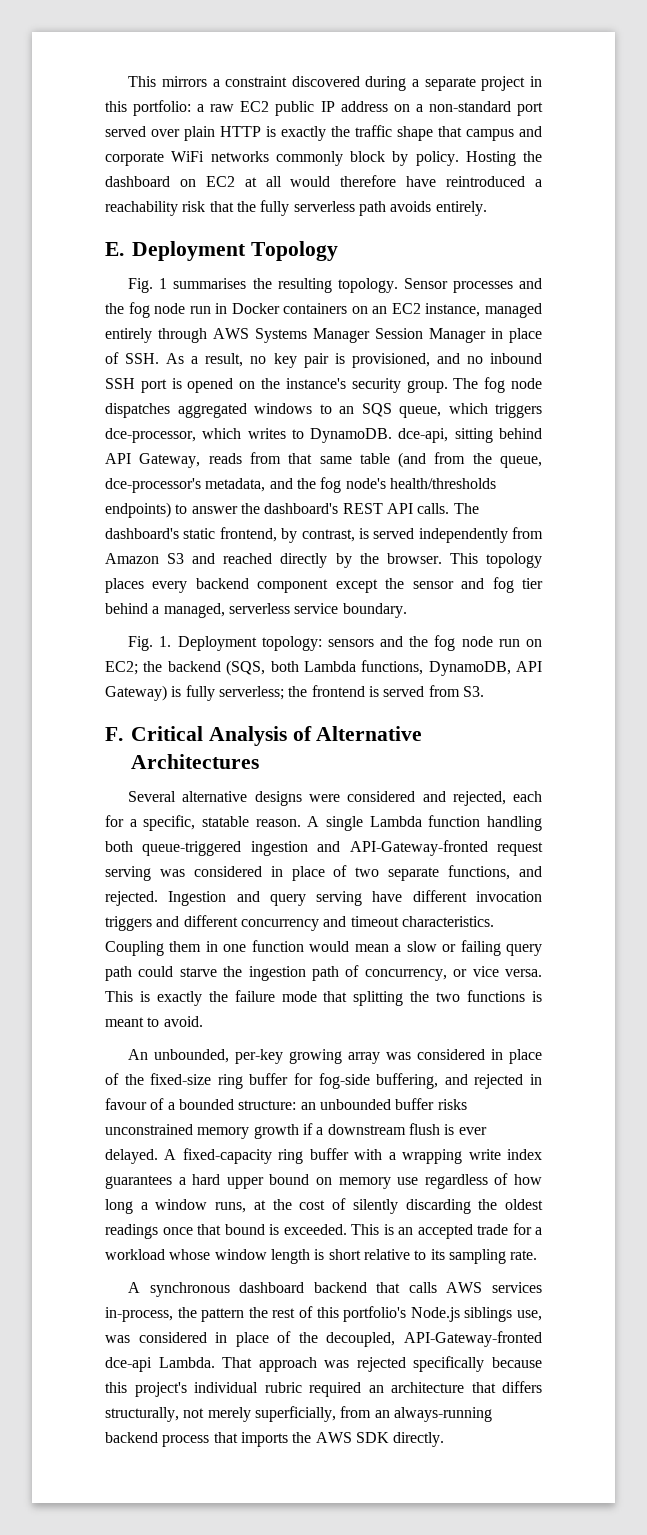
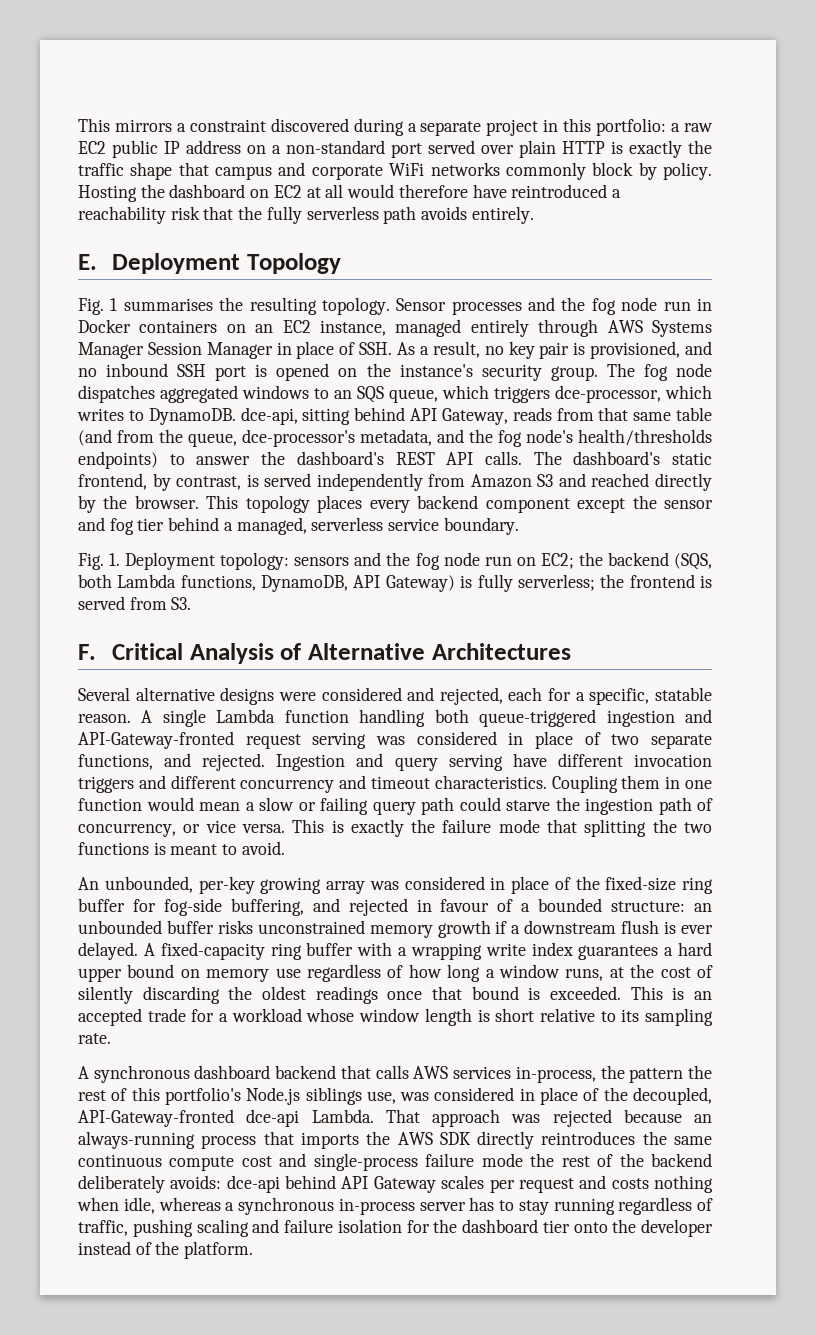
[413,1356,542,1372] [105,1381,542,1397] [105,1406,372,1422] specifically because this project's individual rubric required an architecture that differs structurally, not merely superficially, from -> [623,1109,682,1123] because
[105,1432,158,1443] backend -> (195, 1140) none
[393,1432,445,1447] directly. -> [477,1131,712,1149] [78,1153,712,1171] [78,1175,714,1193] [77,1197,713,1215] [78,1219,713,1237] [78,1241,254,1259] directly reintroduces the same continuous compute cost and single-process failure mode the rest of the backend deliberately avoids: dce-api behind API Gateway scales per request and costs nothing when idle, whereas a synchronous in-process server has to stay running regardless of traffic, pushing scaling and failure isolation for the dashboard tier onto the developer instead of the platform.

